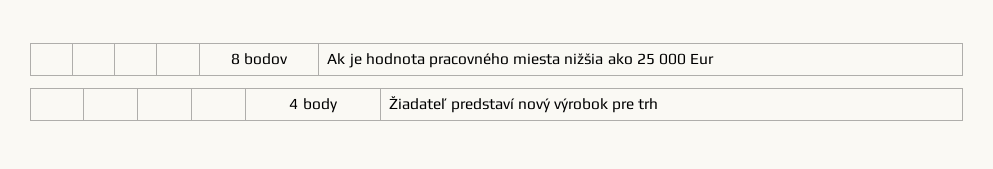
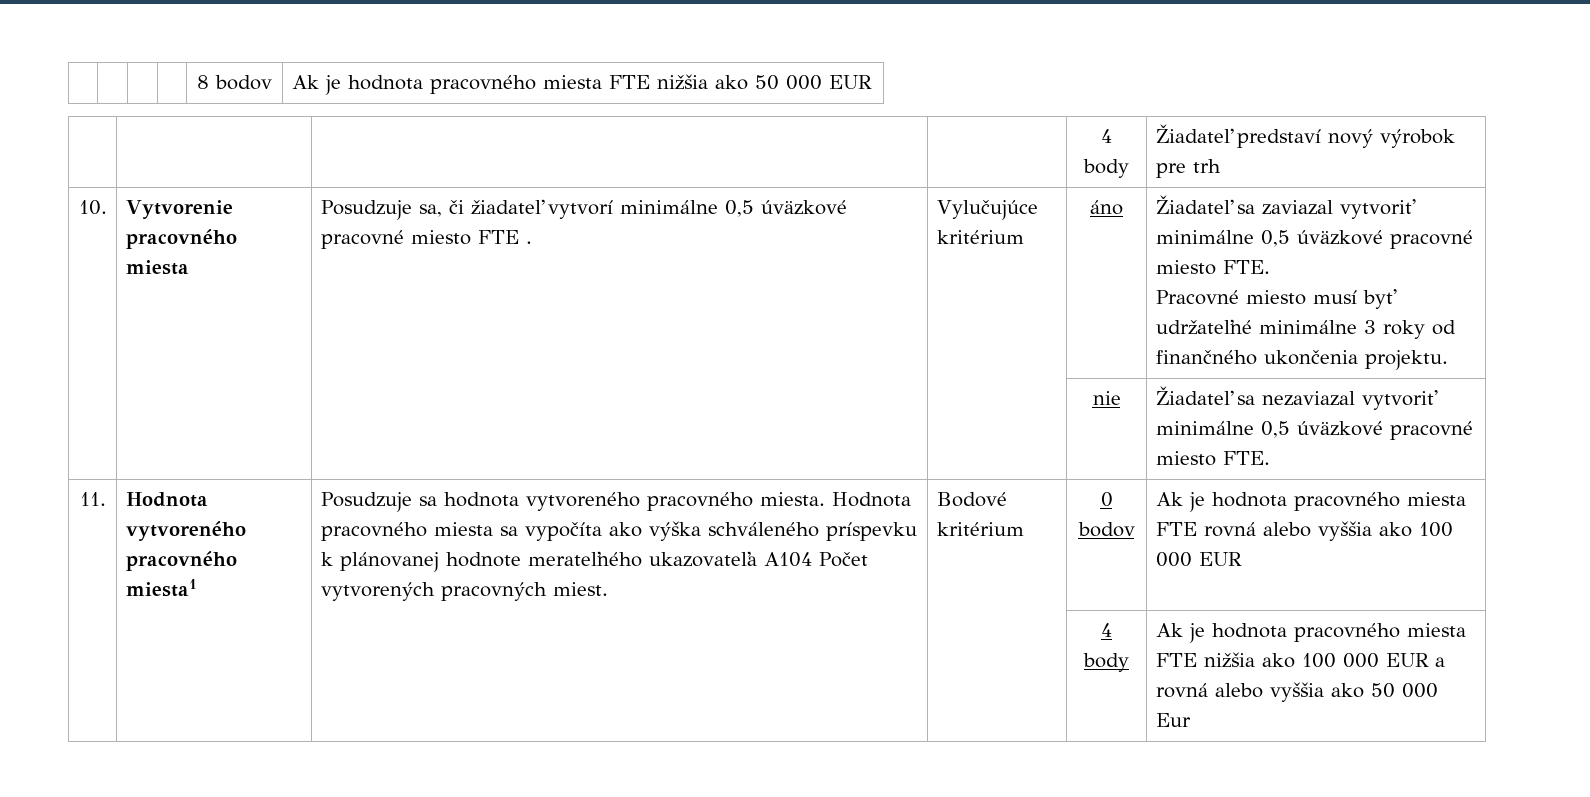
[564,53,715,65] nižšia ako 25 000 Eur -> [608,74,872,90] FTE nižšia ako 50 000 EUR
(659, 104) none -> [78,200,107,215] [125,200,233,219] [125,229,237,249] [125,260,189,275] [320,199,847,220] [320,230,532,249] [936,200,1038,220] [936,230,1024,244] [1090,200,1123,215] [1155,195,1416,219] [1155,230,1473,249] [1155,260,1270,275] [1155,289,1397,309] [1155,319,1456,339] [1155,350,1448,370] [1092,391,1121,405] [1155,386,1438,410] [1155,421,1473,440] [1155,451,1270,466] [79,492,106,506] [125,492,208,507] [125,521,246,541] [125,551,237,571] [125,579,197,597] [320,492,911,512] [320,521,917,541] [320,551,868,572] [320,582,608,601] [936,492,1007,507] [936,522,1024,536] [1100,492,1113,507] [1077,522,1135,537] [1155,492,1466,512] [1155,521,1453,541] [1155,552,1242,567] [1101,623,1112,637] [1083,653,1129,672] [1155,623,1466,643] [1155,652,1445,668] [1155,682,1438,702] [1155,713,1191,727] // 10. | Vytvorenie pracovného miesta | Posudzuje sa, či žiadateľ vytvorí minimálne 0,5 úväzkové pracovné miesto FTE . | Vylučujúce kritérium | áno | Žiadateľ sa zaviazal vytvoriť minimálne 0,5 úväzkové pracovné miesto FTE. // Pracovné miesto musí byť udržateľné minimálne 3 roky od finančného ukončenia projektu. // | | | | nie | Žiadateľ sa nezaviazal vytvoriť minimálne 0,5 úväzkové pracovné miesto FTE. // 11. | Hodnota vytvoreného pracovného miesta1 | Posudzuje sa hodnota vytvoreného pracovného miesta. Hodnota pracovného miesta sa vypočíta ako výška schváleného príspevku k plánovanej hodnote merateľného ukazovateľa A104 Počet vytvorených pracovných miest. | Bodové kritérium | 0 bodov | Ak je hodnota pracovného miesta FTE rovná alebo vyššia ako 100 000 EUR // | | | | 4 body | Ak je hodnota pracovného miesta FTE nižšia ako 100 000 EUR a rovná alebo vyššia ako 50 000 Eur

